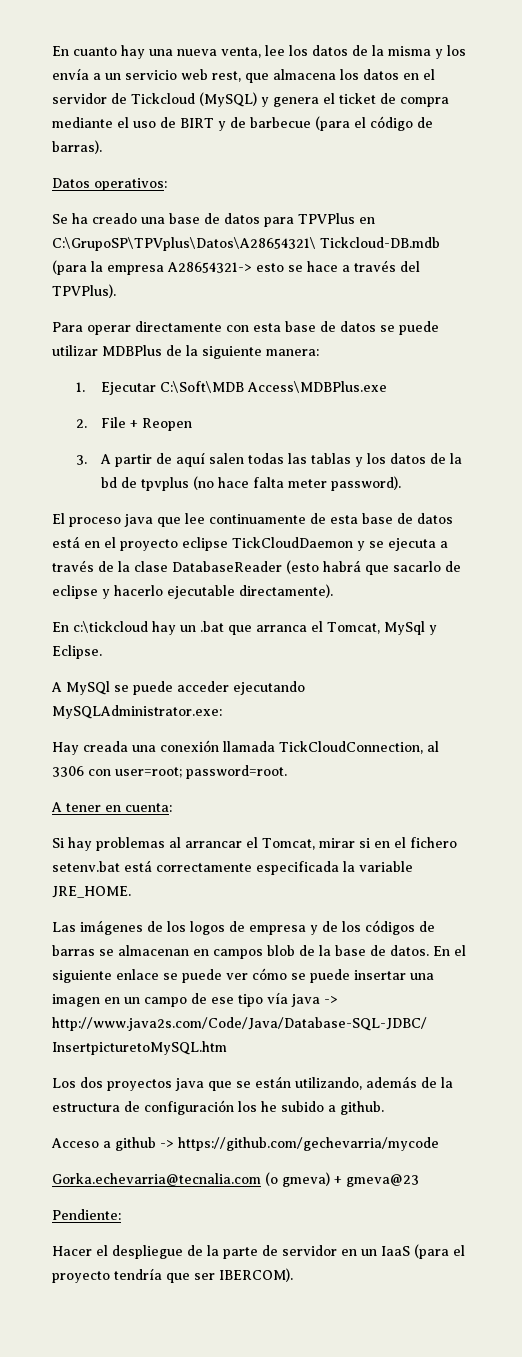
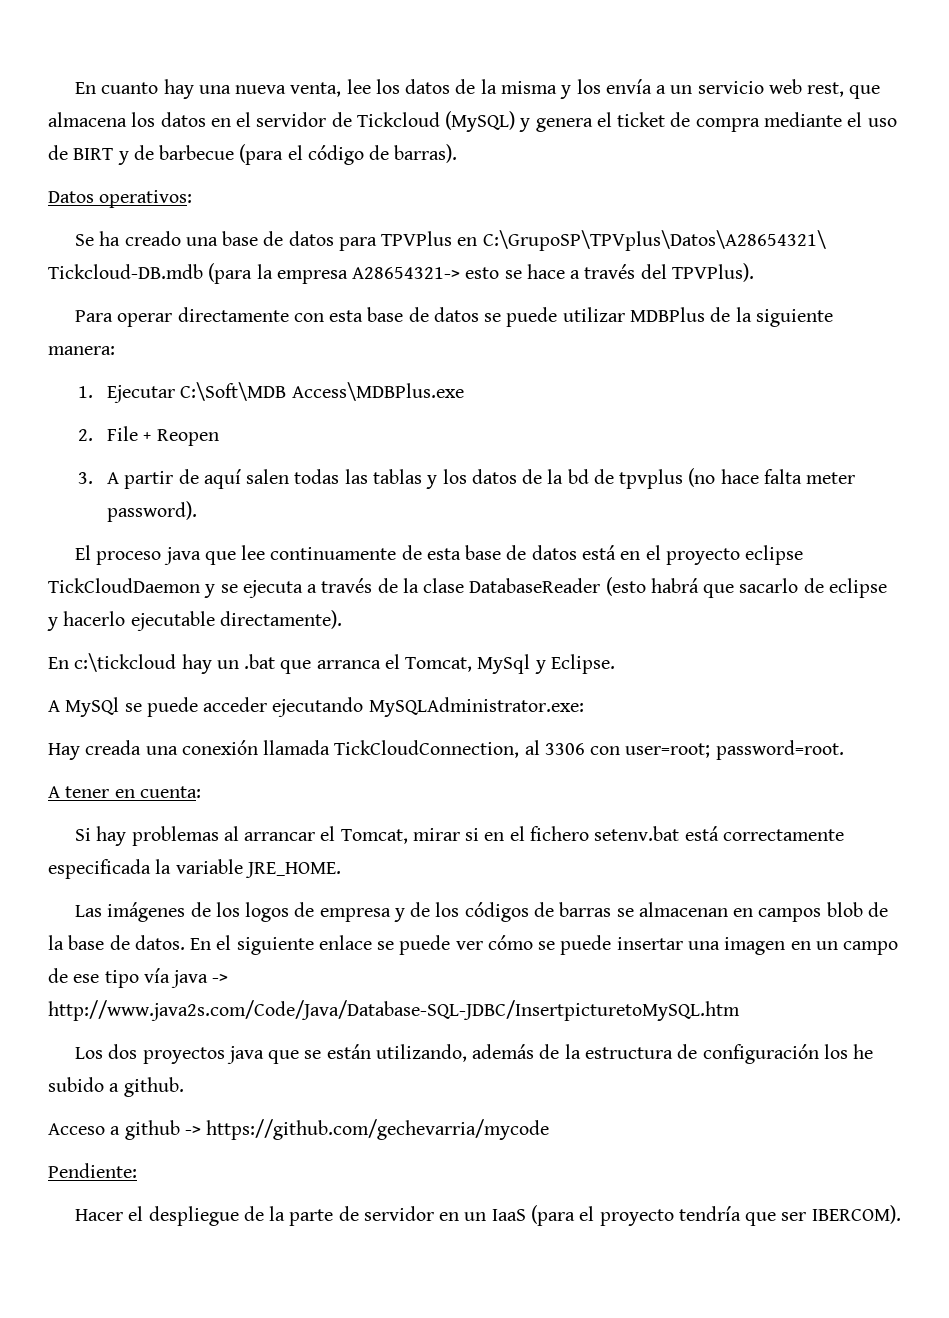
[52,1172,419,1187] // Gorka.echevarria@tecnalia.com (o gmeva) + gmeva@23 -> (550, 1129) none

